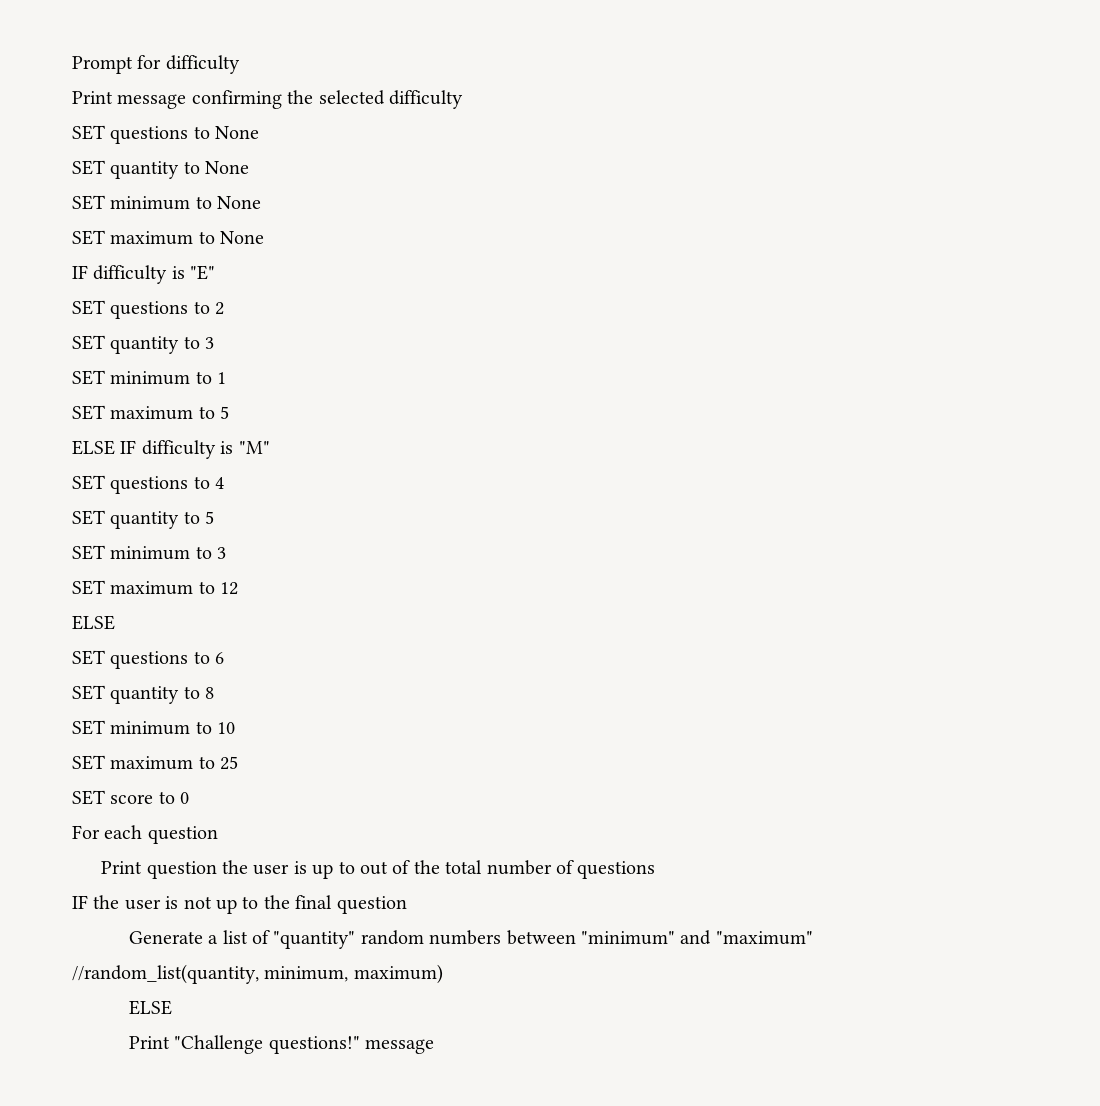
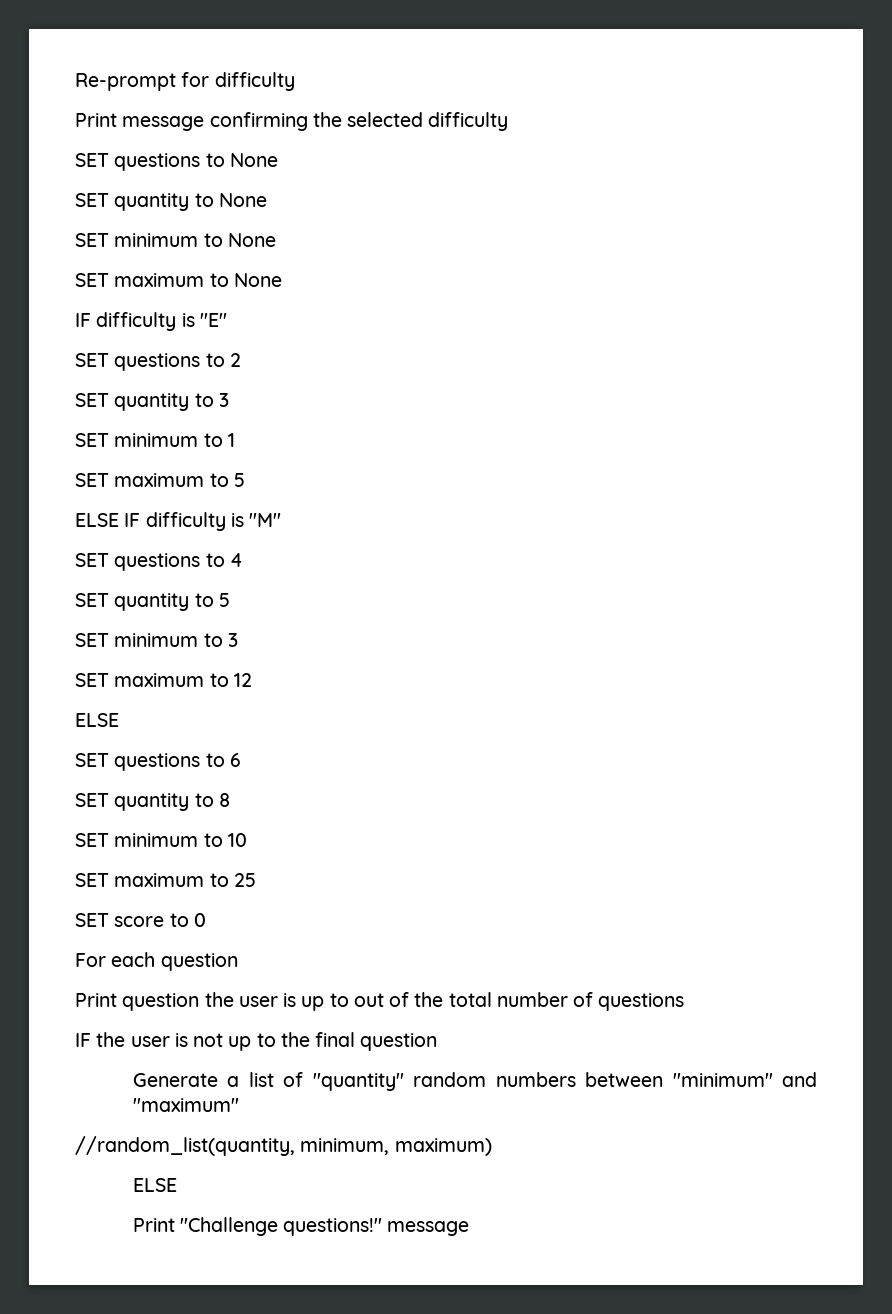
[72,56,133,74] Prompt -> [75,73,176,91] Re-prompt

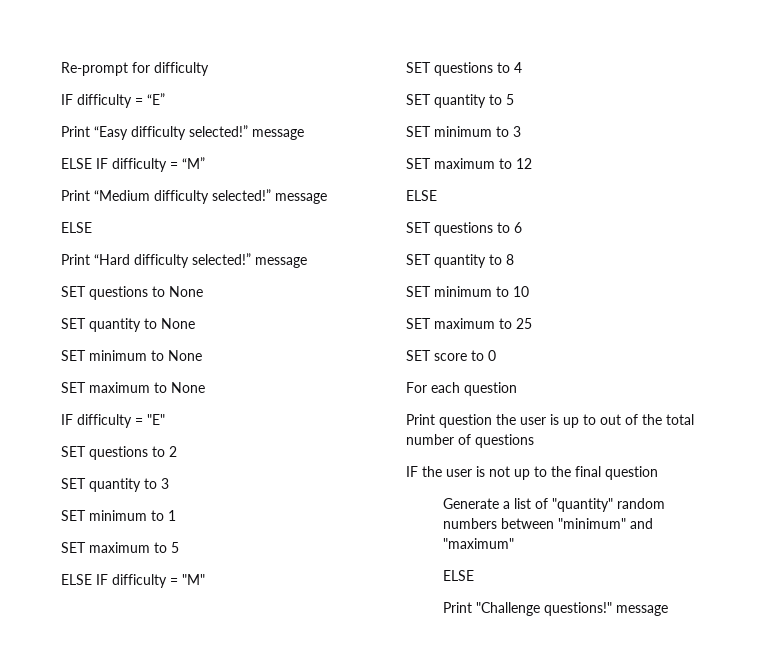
[75,112,509,131] Print message confirming the selected difficulty -> [61,93,165,108] [61,125,304,140] [61,157,205,172] [61,189,327,204] [61,222,92,233] [61,253,307,268] IF difficulty = “E” // Print “Easy difficulty selected!” message // ELSE IF difficulty = “M” // Print “Medium difficulty selected!” message // ELSE // Print “Hard difficulty selected!” message
[181,313,195,327] is -> [135,418,143,425] =
[230,513,244,527] is -> [170,578,178,585] =
[75,1136,492,1156] // //random_list(quantity, minimum, maximum) -> (514, 543) none

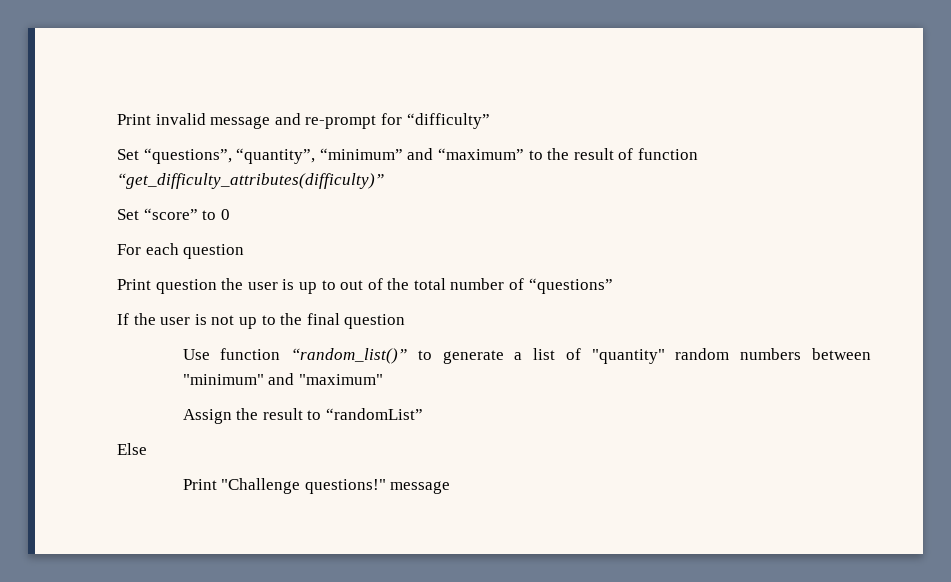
[61,62,209,76] [61,93,165,108] [61,125,304,140] [61,157,205,172] [61,189,327,204] [61,222,92,233] [61,253,307,268] [61,286,203,300] [61,318,195,332] [61,350,202,361] [61,382,205,393] [61,414,165,428] [61,446,177,460] [61,478,169,492] [61,510,176,521] [61,542,179,553] [61,574,205,588] [406,62,522,76] [406,94,514,108] [406,126,521,137] [406,158,532,169] [406,190,437,201] [406,222,522,236] [406,254,514,268] [406,286,529,297] [406,318,532,329] [406,350,467,361] Re-prompt for difficulty // IF difficulty = “E” // Print “Easy difficulty selected!” message // ELSE IF difficulty = “M” // Print “Medium difficulty selected!” message // ELSE // Print “Hard difficulty selected!” message // SET questions to None // SET quantity to None // SET minimum to None // SET maximum to None // IF difficulty = "E" // SET questions to 2 // SET quantity to 3 // SET minimum to 1 // SET maximum to 5 // ELSE IF difficulty = "M" // SET questions to 4 // SET quantity to 5 // SET minimum to 3 // SET maximum to 12 // ELSE // SET questions to 6 // SET quantity to 8 // SET minimum to 10 // SET maximum to 25 // SET score -> [117,113,490,129] [117,148,698,164] [117,173,384,189] [117,208,198,220] Print invalid message and re-prompt for “difficulty” // Set “questions”, “quantity”, “minimum” and “maximum” to the result of function “get_difficulty_attributes(difficulty)” // Set “score”
[475,434,534,448] [406,466,418,477] questions // IF -> [528,278,613,294] [117,313,129,325] “questions” // If
[442,498,499,509] Generate -> [182,348,504,364] Use function “random_list()” to generate
[442,570,474,581] ELSE -> [182,408,423,424] [117,443,147,455] Assign the result to “randomList” // Else

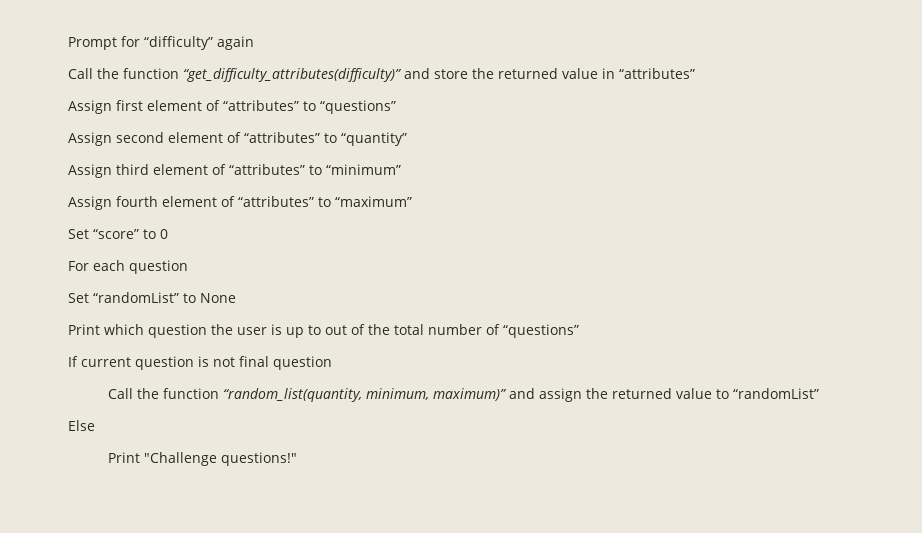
[117,113,490,129] [117,148,698,164] [117,173,384,189] Print invalid message and re-prompt for “difficulty” // Set “questions”, “quantity”, “minimum” and “maximum” to the result of function “get_difficulty_attributes(difficulty)” -> [68,36,254,50] [68,68,695,82] [68,100,396,114] [68,132,407,146] [68,164,401,178] [68,196,412,210] Prompt for “difficulty” again // Call the function “get_difficulty_attributes(difficulty)” and store the returned value in “attributes” // Assign first element of “attributes” to “questions” // Assign second element of “attributes” to “quantity” // Assign third element of “attributes” to “minimum” // Assign fourth element of “attributes” to “maximum”
[117,279,151,290] // Print -> [68,292,236,303] [68,324,144,335] // Set “randomList” to None // Print which
[133,313,406,329] [182,348,871,364] [182,373,383,385] [182,408,303,424] the user is not up to the final question // Use function “random_list()” to generate a list of "quantity" random numbers between "minimum" and "maximum" // Assign the result -> [81,356,332,370] [108,388,713,402] current question is not final question // Call the function “random_list(quantity, minimum, maximum)” and assign the returned value
[390,481,451,494] message -> (298, 459) none

